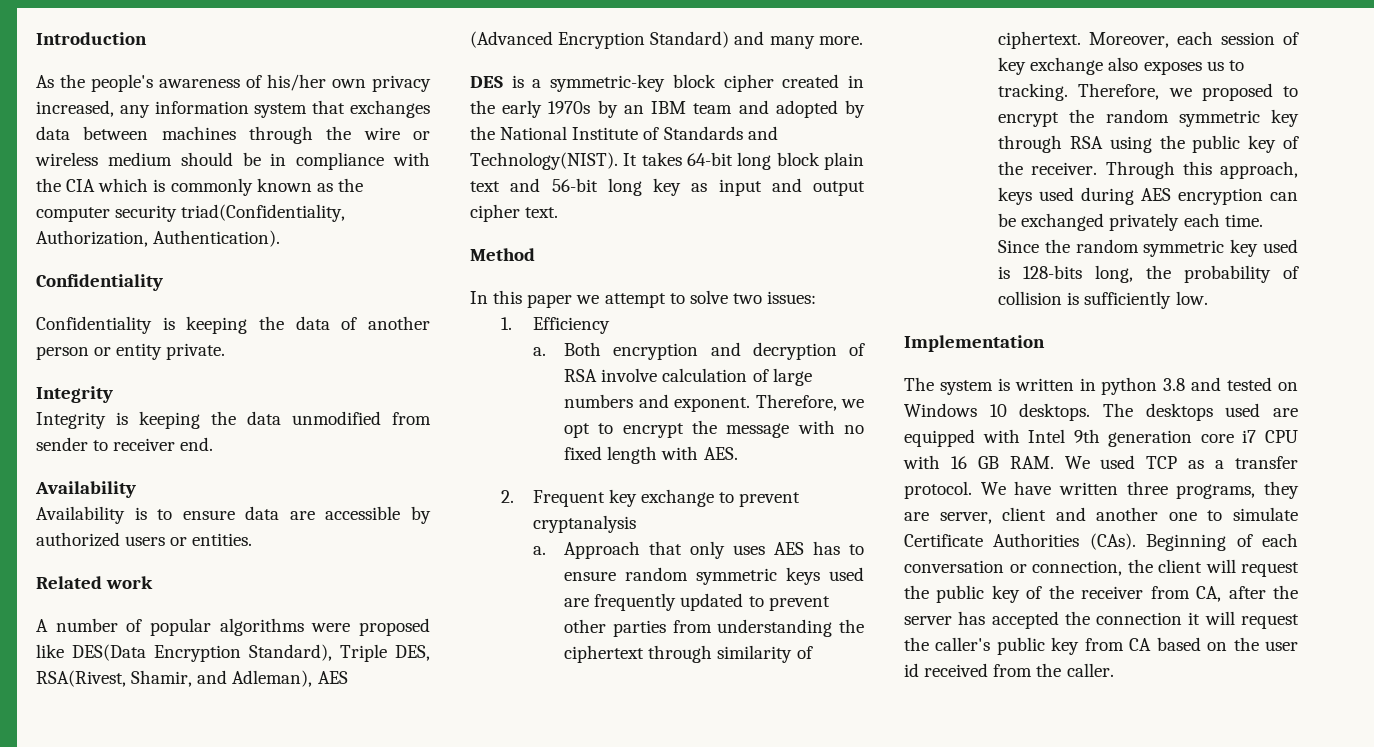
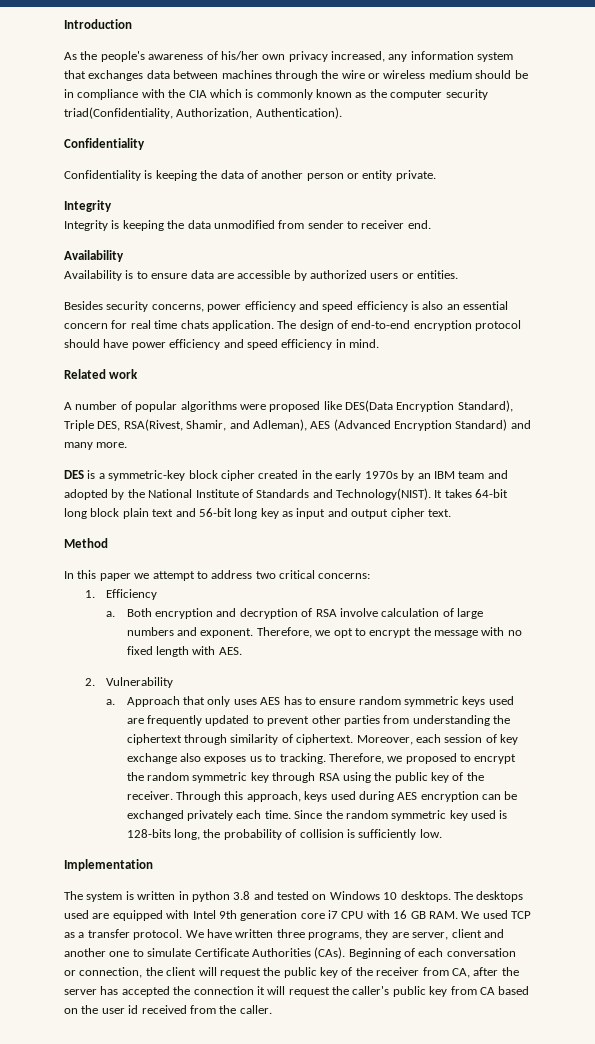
(253, 539) none -> [64,301,509,312] [64,320,522,331] [64,339,379,350] // Besides security concerns, power efficiency and speed efficiency is also an essential concern for real time chats application. The design of end-to-end encryption protocol should have power efficiency and speed efficiency in mind.
[689,290,817,304] solve two issues: -> [211,570,371,579] address two critical concerns:
[532,489,801,507] [532,515,636,533] Frequent key exchange to prevent cryptanalysis -> [105,677,173,688] Vulnerability

